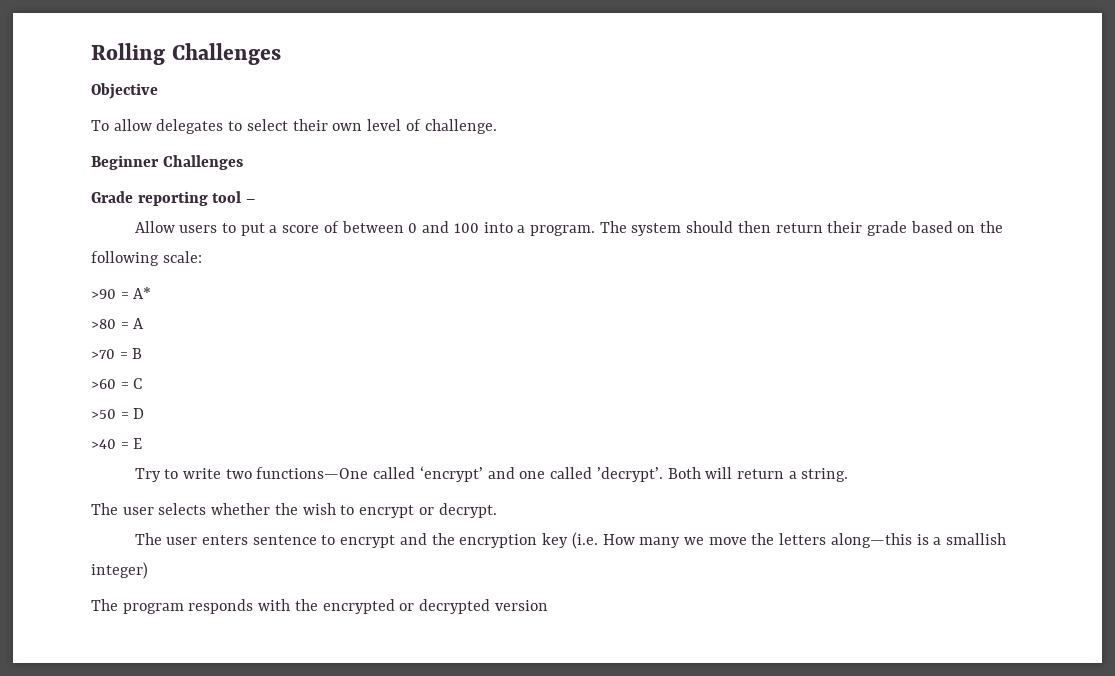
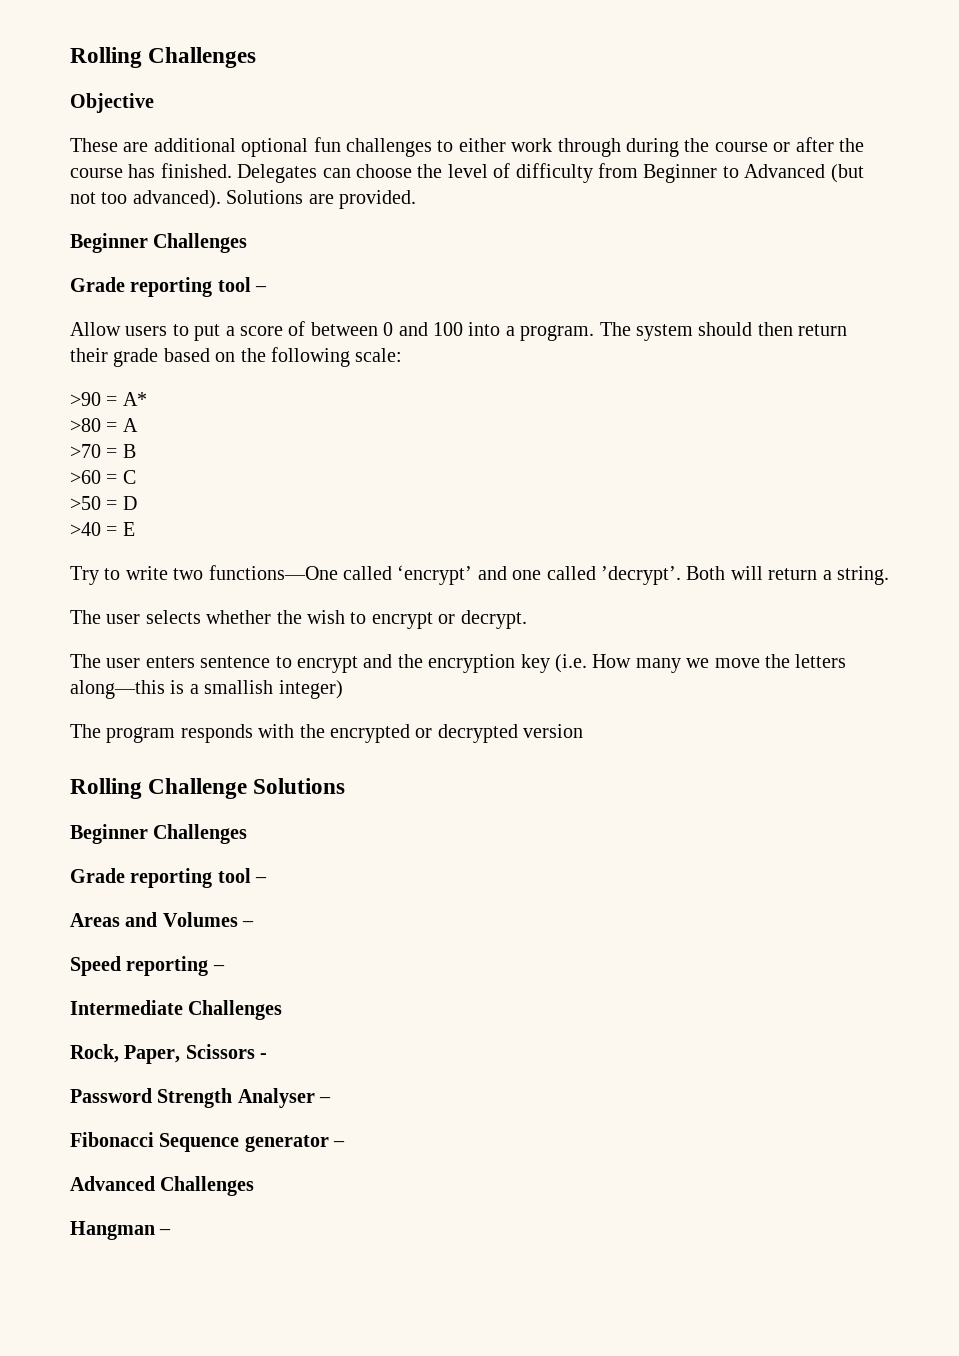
[91,119,497,134] To allow delegates to select their own level of challenge. -> [70,137,864,157] [70,163,864,183] [70,190,416,209] These are additional optional fun challenges to either work through during the course or after the course has finished. Delegates can choose the level of difficulty from Beginner to Advanced (but not too advanced). Solutions are provided.
(548, 605) none -> [70,778,346,799] [70,824,248,844] [70,868,268,888] [70,912,255,927] [70,956,225,976] [70,1000,283,1020] [70,1044,268,1064] [70,1088,332,1108] [70,1132,346,1152] [70,1176,255,1196] [70,1221,172,1240] // Rolling Challenge Solutions // Beginner Challenges // Grade reporting tool – // Areas and Volumes – // Speed reporting – // Intermediate Challenges // Rock, Paper, Scissors - // Password Strength Analyser – // Fibonacci Sequence generator – // Advanced Challenges // Hangman –

